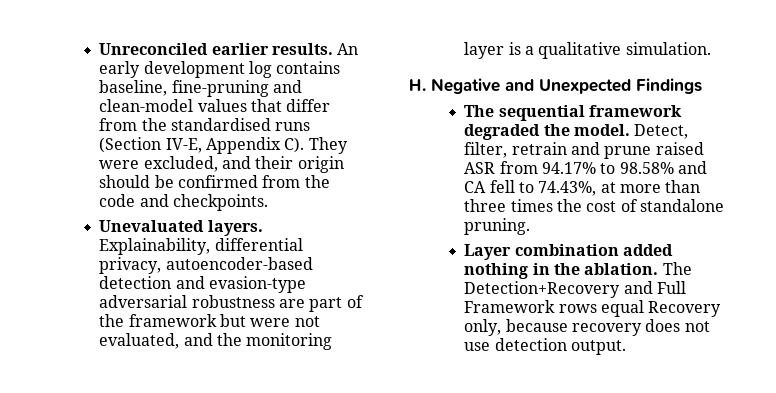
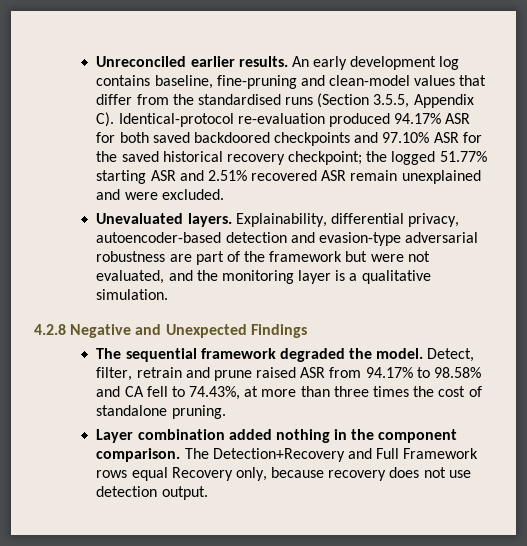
[165,138,202,153] IV-E, -> [373,94,410,108] 3.5.5,
[308,137,348,154] [99,156,344,173] [99,175,330,188] [99,194,269,211] They were excluded, and their origin should be confirmed from the code and checkpoints. -> [118,113,471,127] [96,132,482,146] [96,151,487,165] [96,170,481,184] [96,189,224,200] Identical-protocol re-evaluation produced 94.17% ASR for both saved backdoored checkpoints and 97.10% ASR for the saved historical recovery checkpoint; the logged 51.77% starting ASR and 2.51% recovered ASR remain unexplained and were excluded.
[409,79,426,91] H. -> [34,324,66,335] 4.2.8
[584,263,659,275] ablation. -> [378,429,458,443] [96,448,181,462] component comparison.

